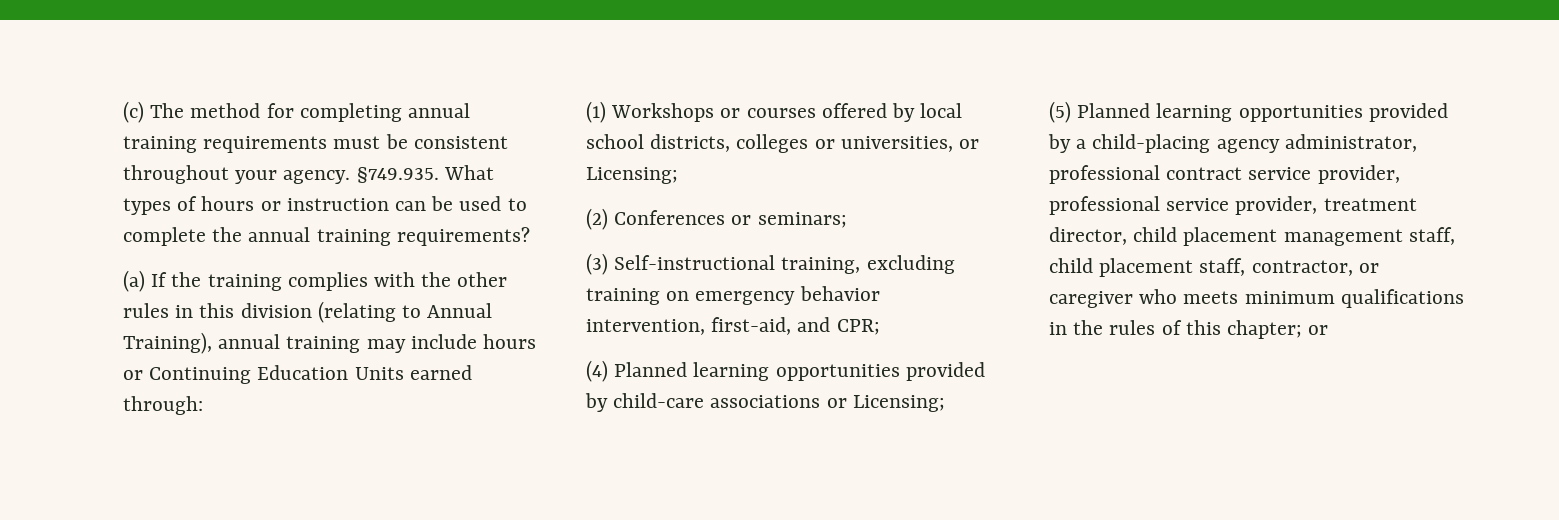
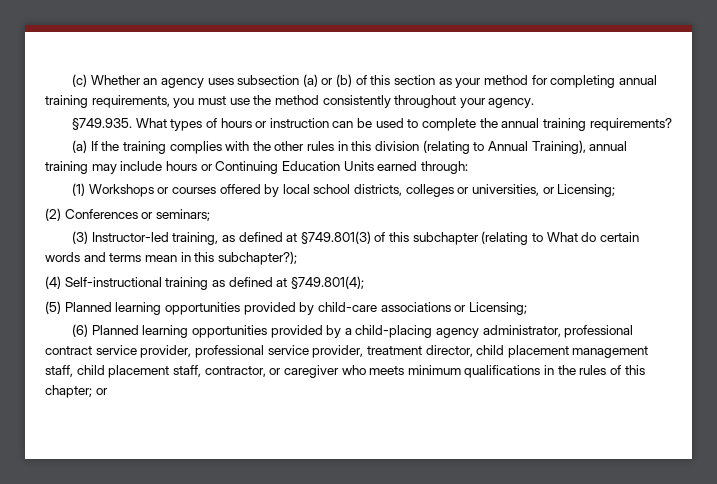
[150,103,185,118] The -> [90,74,482,88] Whether an agency uses subsection (a) or (b) of this section as your
[203,134,508,153] requirements must be consistent -> [91,95,391,108] requirements, you must use the method consistently
(351, 177) none -> (535, 103) //
[614,255,955,274] [586,286,880,305] [586,317,880,335] [586,360,608,382] Self-instructional training, excluding training on emergency behavior intervention, first-aid, and CPR; // (4) -> [91,231,639,245] [45,251,297,265] [45,276,364,290] [45,301,61,314] Instructor-led training, as defined at §749.801(3) of this subchapter (relating to What do certain words and terms mean in this subchapter?); // (4) Self-instructional training as defined at §749.801(4); // (5)
[1049,101,1071,123] (5) -> [71,324,88,337] (6)

